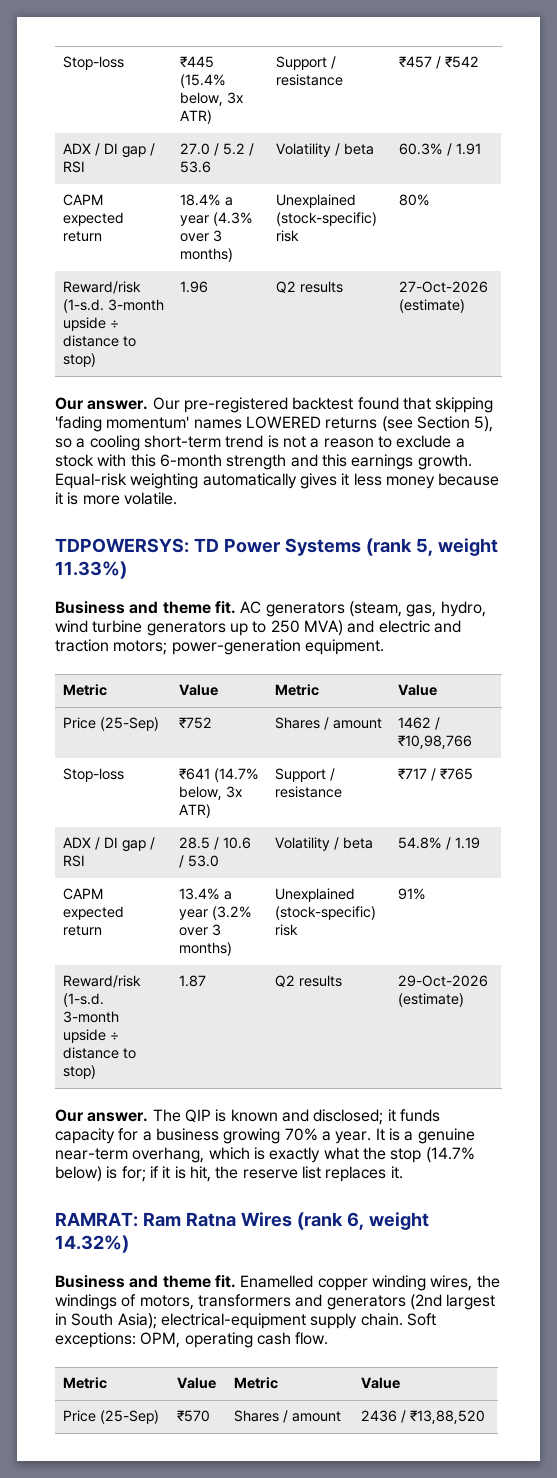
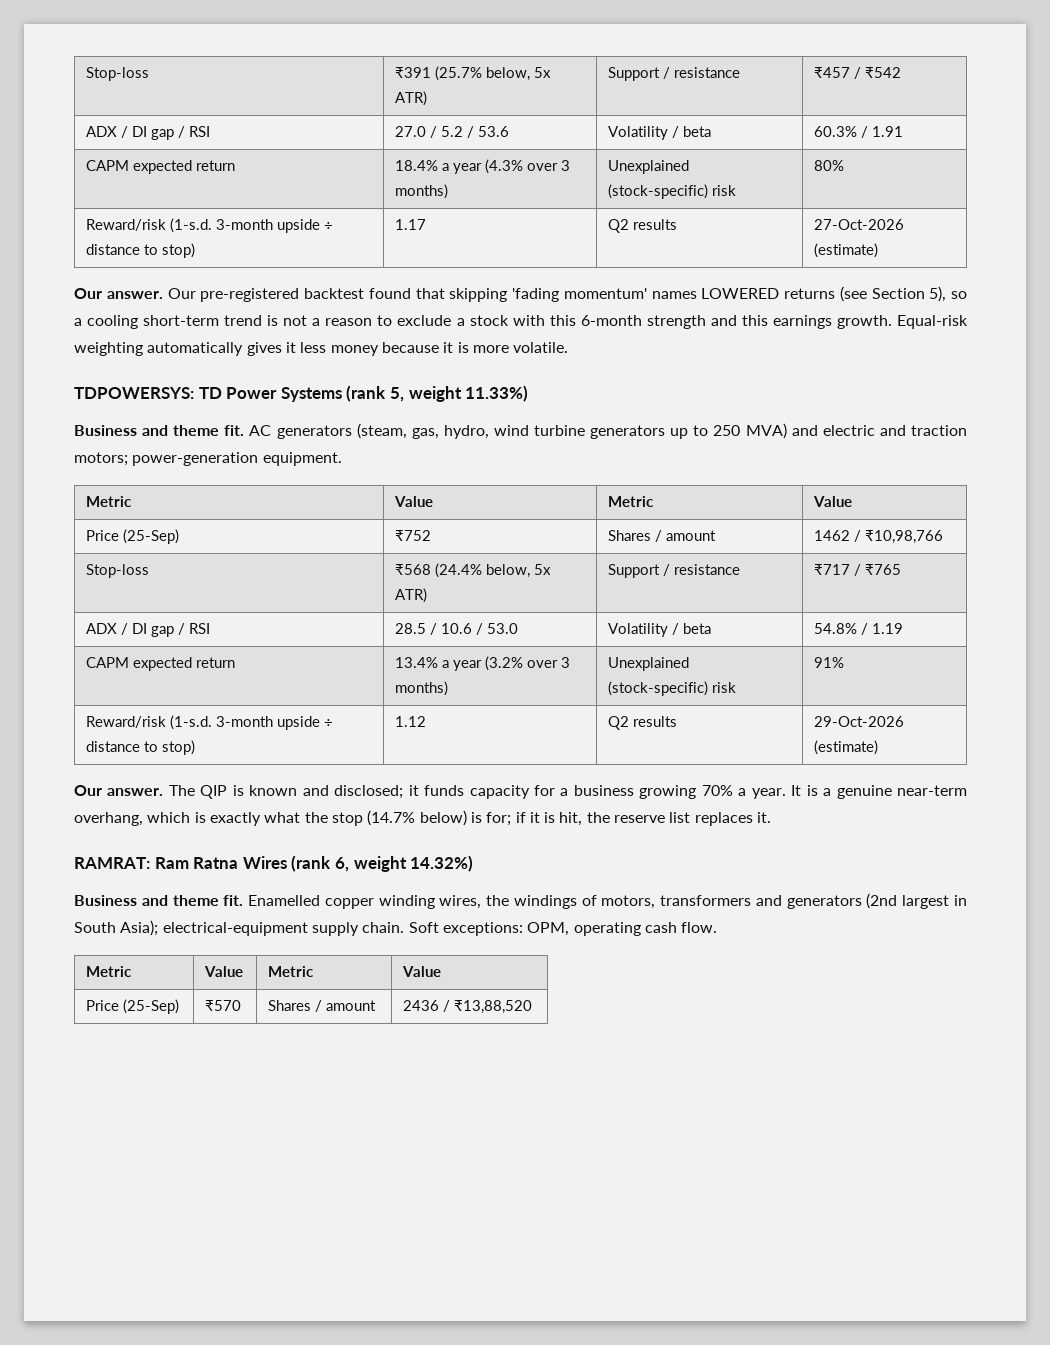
[63,56,125,70] [180,56,215,68] [180,74,227,88] [180,92,244,106] Stop-loss | ₹445 (15.4% below, 3x -> [86,67,150,81] [395,66,552,81] Stop-loss | ₹391 (25.7% below, 5x
[180,281,209,293] 1.96 -> [395,219,427,230] 1.17
[179,768,260,782] [179,786,243,800] ₹641 (14.7% below, 3x -> [395,563,552,578] ₹568 (24.4% below, 5x
[179,975,207,987] 1.87 -> [395,716,427,727] 1.12

